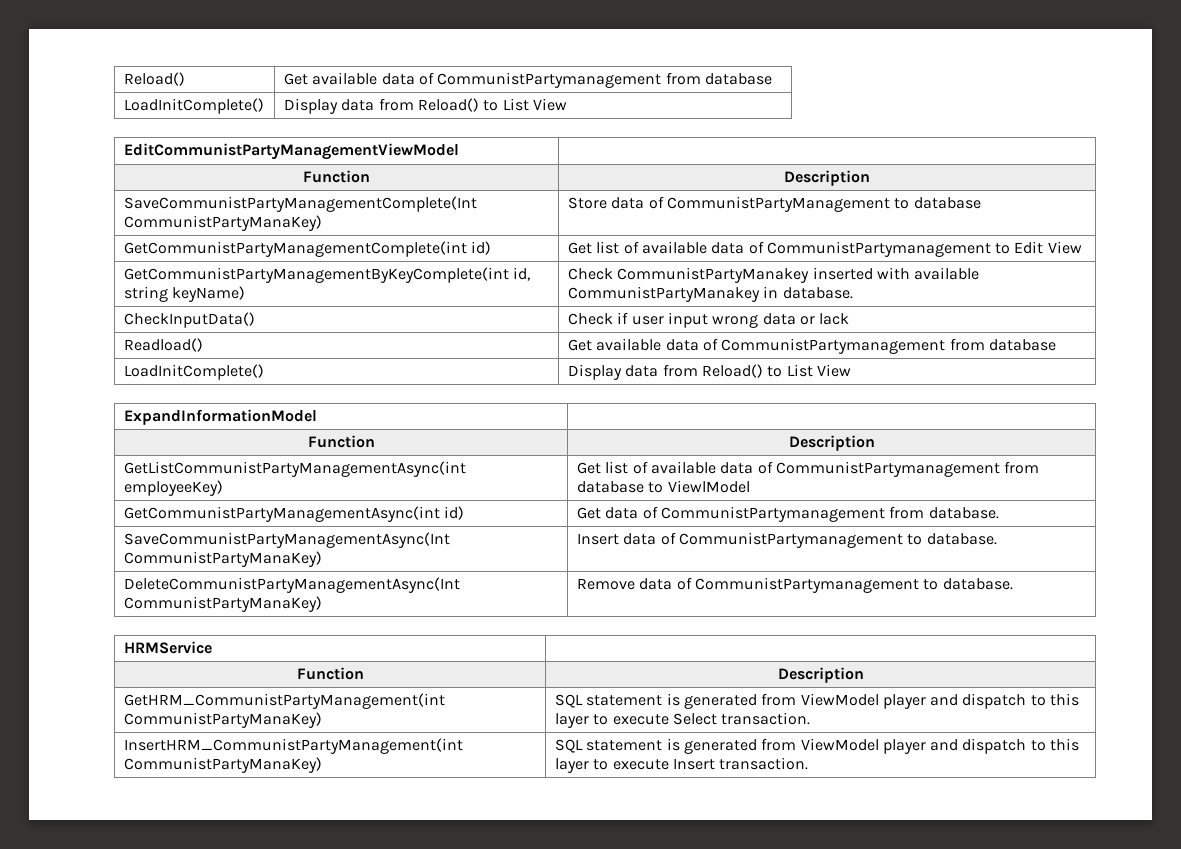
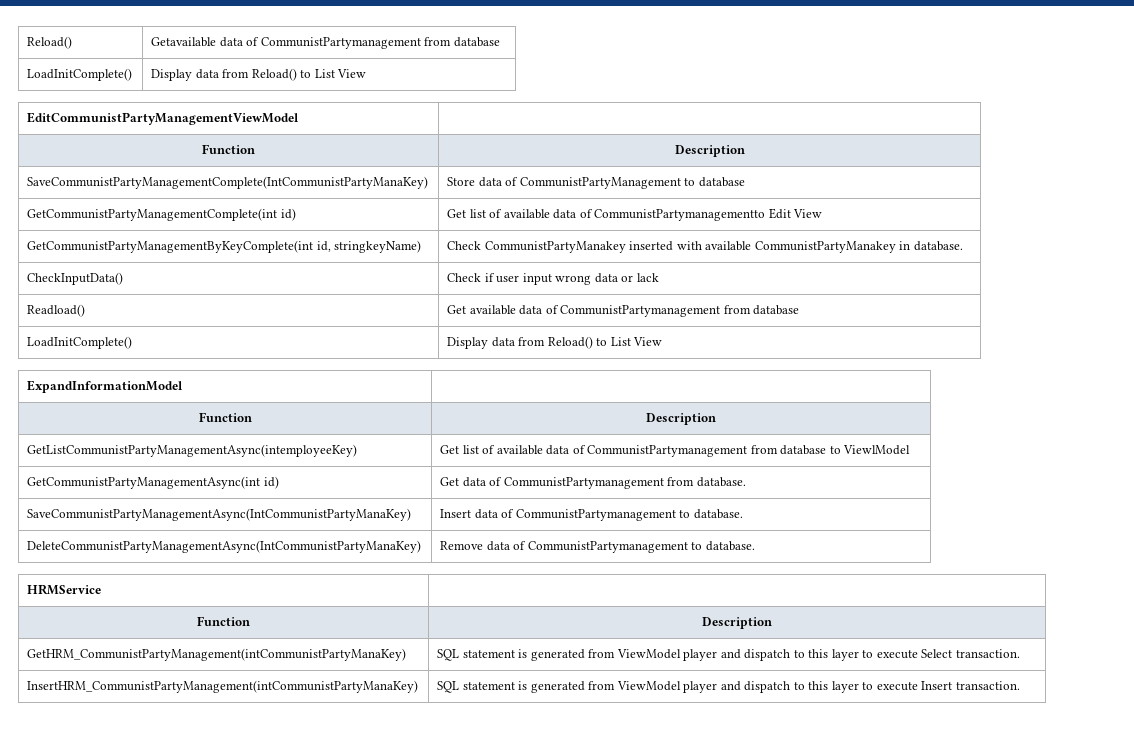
[283,72,378,85] Get available -> [151,37,217,47] Getavailable
[123,196,477,212] [123,215,322,231] SaveCommunistPartyManagementComplete(Int CommunistPartyManaKey) -> [27,176,429,189] SaveCommunistPartyManagementComplete(IntCommunistPartyManaKey)
[766,241,1011,257] CommunistPartymanagement to -> [594,209,766,221] CommunistPartymanagementto
[123,286,246,302] string keyName) -> [334,240,422,253] stringkeyName)
[123,461,466,477] [123,480,223,496] GetListCommunistPartyManagementAsync(int employeeKey) -> [27,444,358,457] GetListCommunistPartyManagementAsync(intemployeeKey)
[123,532,450,548] [123,551,322,567] SaveCommunistPartyManagementAsync(Int CommunistPartyManaKey) -> [27,508,412,521] SaveCommunistPartyManagementAsync(IntCommunistPartyManaKey)
[123,577,460,593] [123,596,322,612] DeleteCommunistPartyManagementAsync(Int CommunistPartyManaKey) -> [27,540,422,553] DeleteCommunistPartyManagementAsync(IntCommunistPartyManaKey)
[123,693,445,709] [123,712,322,728] GetHRM_CommunistPartyManagement(int CommunistPartyManaKey) -> [27,648,407,661] GetHRM_CommunistPartyManagement(intCommunistPartyManaKey)
[123,738,463,754] [123,757,322,773] InsertHRM_CommunistPartyManagement(int CommunistPartyManaKey) -> [27,680,419,693] InsertHRM_CommunistPartyManagement(intCommunistPartyManaKey)

